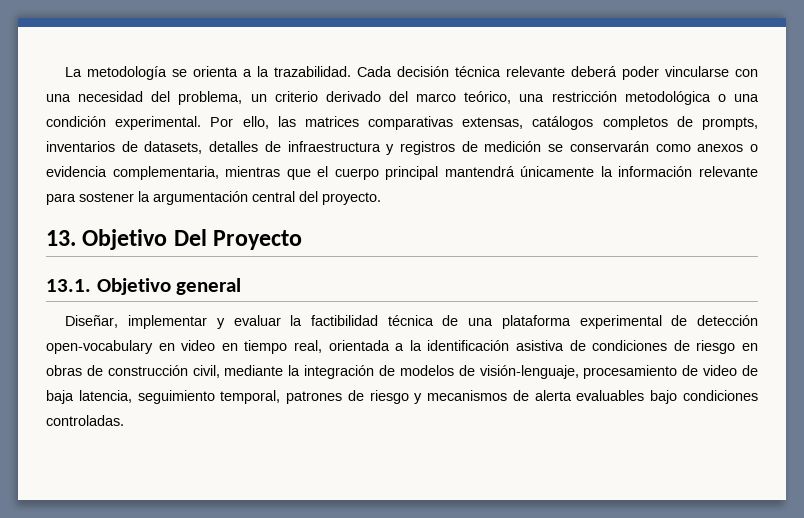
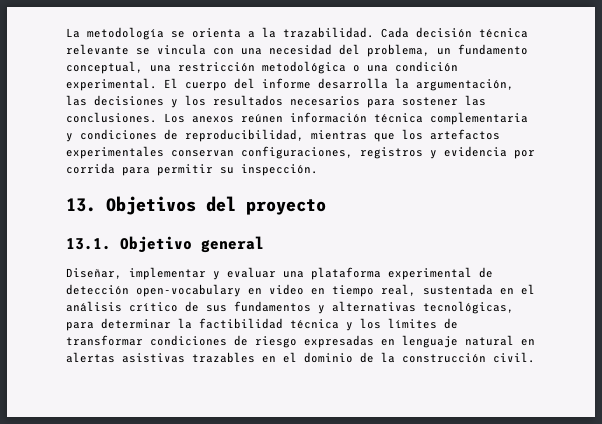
[571,66,730,80] deberá poder vincularse -> [136,44,206,55] se vincula
[274,91,512,104] criterio derivado del marco teórico, -> [458,44,528,55] [66,61,143,74] fundamento conceptual,
[210,116,758,130] [46,141,758,155] [46,166,758,180] [46,191,381,205] [46,229,303,250] Por ello, las matrices comparativas extensas, catálogos completos de prompts, inventarios de datasets, detalles de infraestructura y registros de medición se conservarán como anexos o evidencia complementaria, mientras que el cuerpo principal mantendrá únicamente la información relevante para sostener la argumentación central del proyecto. // 13. Objetivo Del Proyecto -> [164,78,514,91] [66,95,486,108] [66,112,528,125] [66,129,500,142] [66,146,535,159] [66,163,318,176] [66,196,326,215] El cuerpo del informe desarrolla la argumentación, las decisiones y los resultados necesarios para sostener las conclusiones. Los anexos reúnen información técnica complementaria y condiciones de reproducibilidad, mientras que los artefactos experimentales conservan configuraciones, registros y evidencia por corrida para permitir su inspección. // 13. Objetivos del proyecto
[290,315,459,326] la factibilidad técnica de -> (276, 272) none
[328,340,759,354] [46,365,758,379] [46,390,758,404] [46,415,124,426] orientada a la identificación asistiva de condiciones de riesgo en obras de construcción civil, mediante la integración de modelos de visión-lenguaje, procesamiento de video de baja latencia, seguimiento temporal, patrones de riesgo y mecanismos de alerta evaluables bajo condiciones controladas. -> [423,284,535,295] [66,301,514,314] [66,318,458,331] [66,335,535,348] [66,352,535,363] sustentada en el análisis crítico de sus fundamentos y alternativas tecnológicas, para determinar la factibilidad técnica y los límites de transformar condiciones de riesgo expresadas en lenguaje natural en alertas asistivas trazables en el dominio de la construcción civil.

